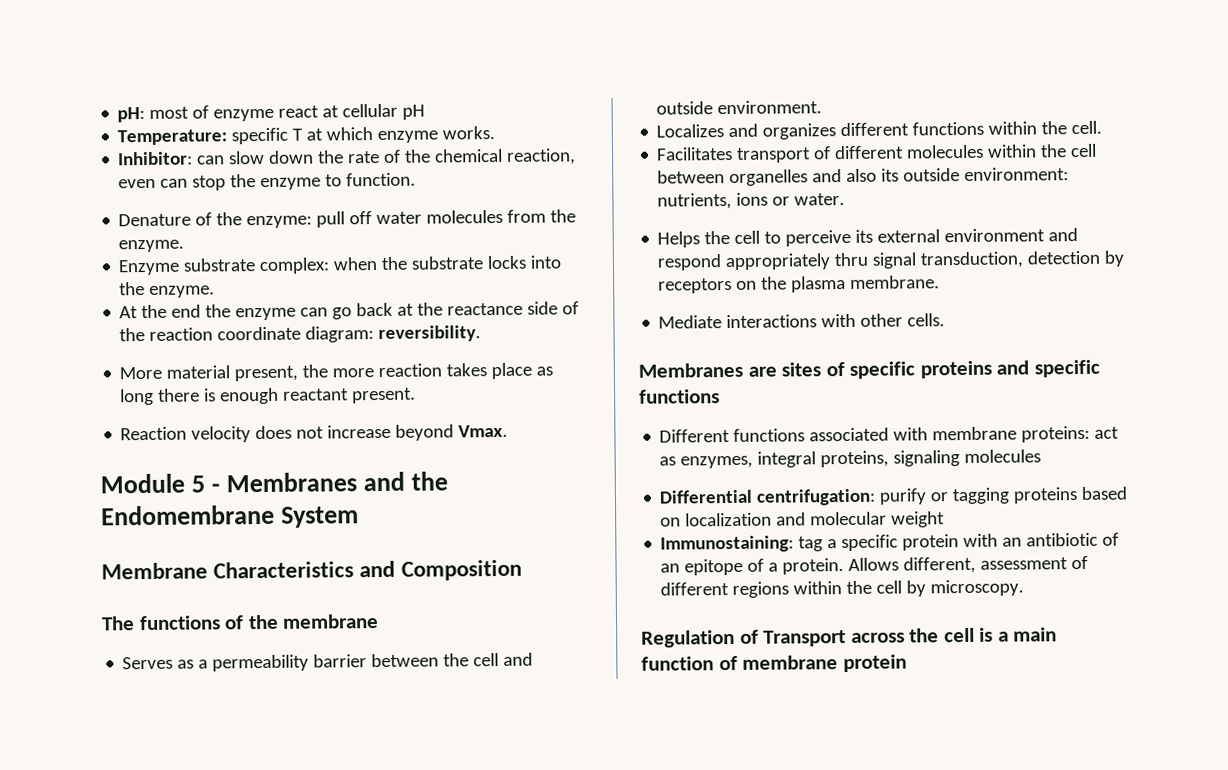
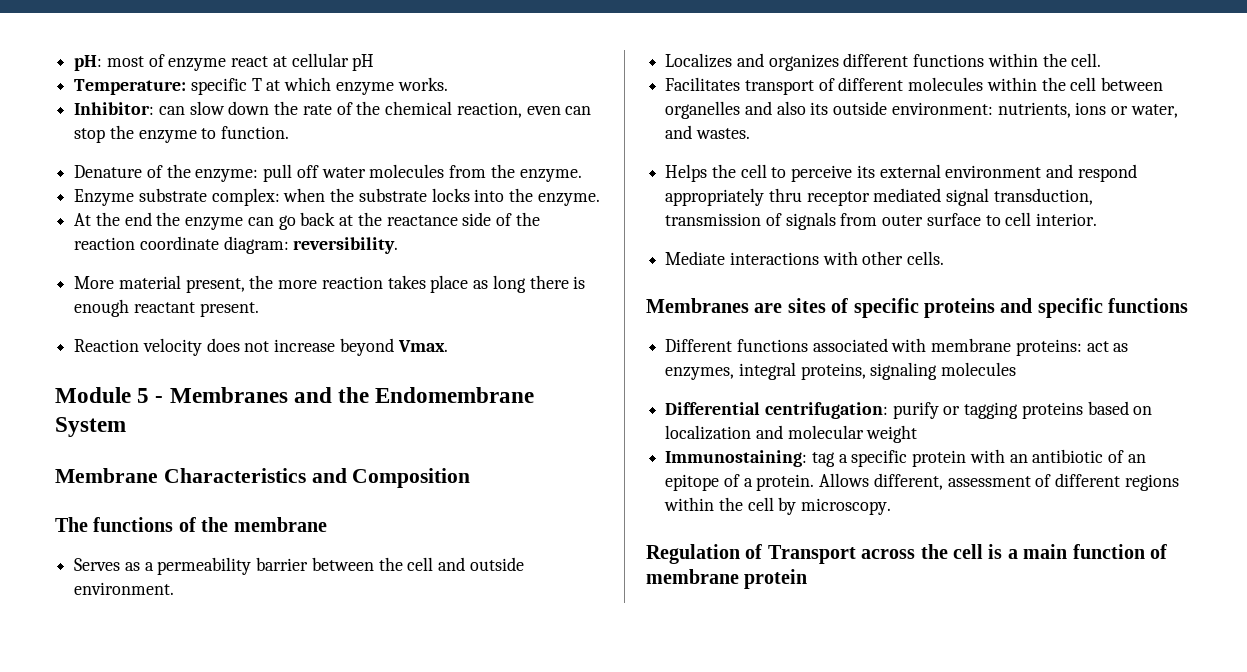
[794,193,846,206] water. -> [1130,104,1178,118] [665,125,750,139] water, and wastes.
[872,250,1126,269] [658,275,941,294] signal transduction, detection by receptors on the plasma membrane. -> [806,188,1093,206] [665,212,1098,230] receptor mediated signal transduction, transmission of signals from outer surface to cell interior.

